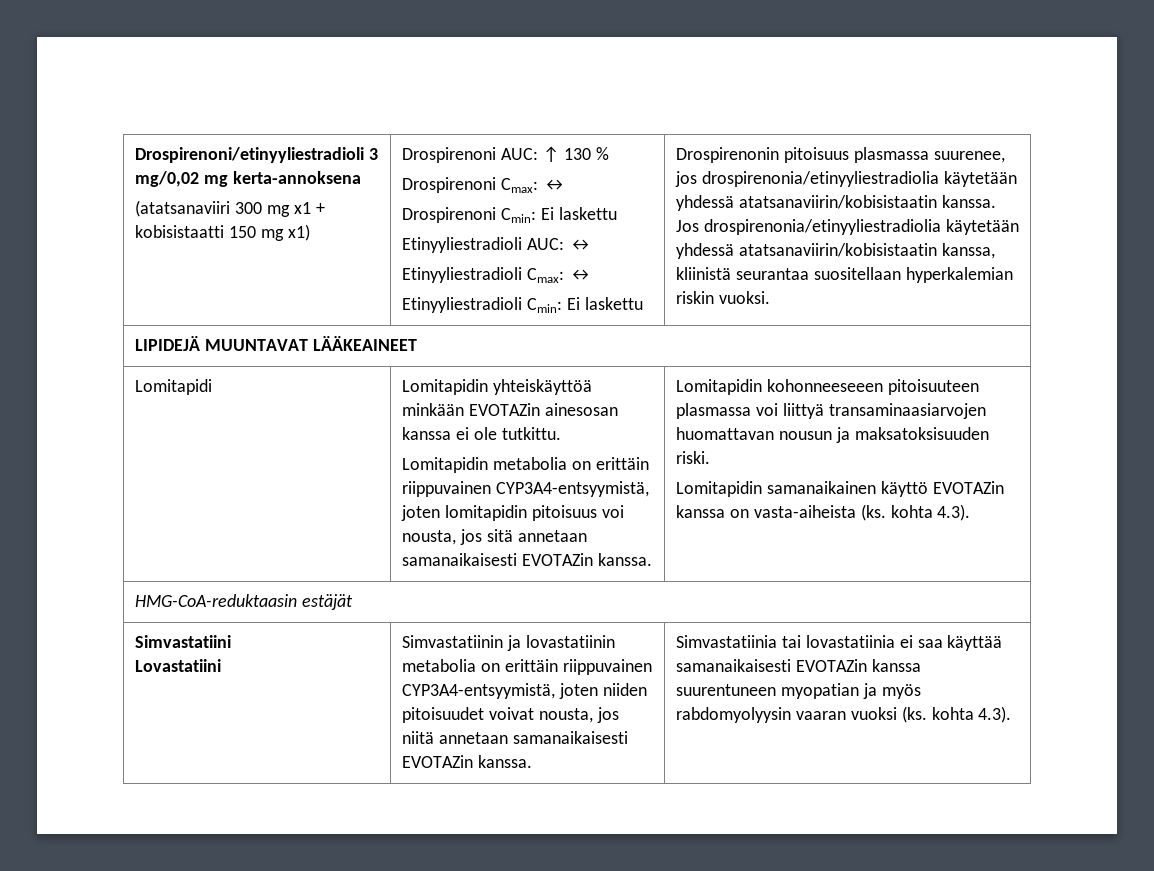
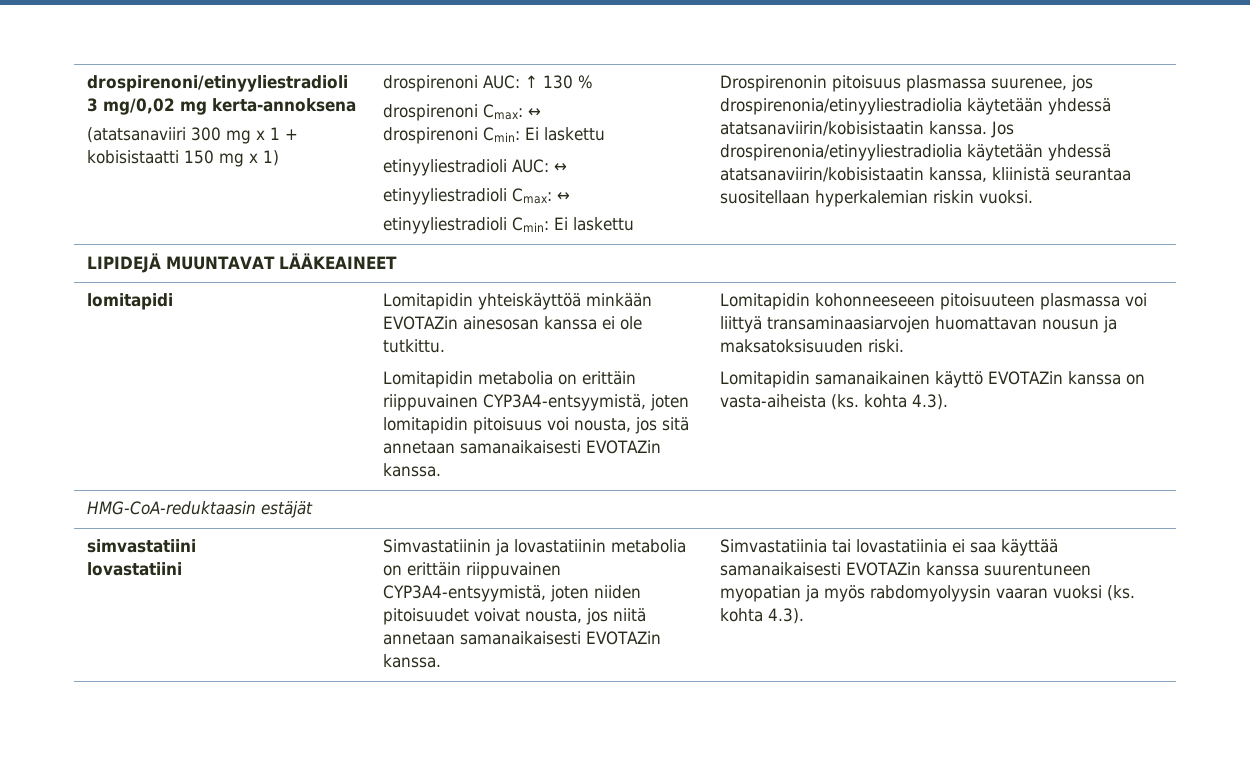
[135,147,365,163] Drospirenoni/etinyyliestradioli -> [87,75,349,92] drospirenoni/etinyyliestradioli
[293,202,311,214] x1 -> [256,127,281,140] x 1
[287,224,310,241] [402,147,497,163] x1) | Drospirenoni -> [249,150,280,166] [383,75,479,92] x 1) | drospirenoni
[402,177,566,193] [402,207,497,223] Drospirenoni Cmax: ↔ // Drospirenoni -> [383,104,542,121] [383,127,479,144] drospirenoni Cmax: ↔ // drospirenoni
[402,237,523,253] Etinyyliestradioli -> [383,159,508,176] etinyyliestradioli
[402,267,592,283] [402,297,523,313] Etinyyliestradioli Cmax: ↔ // Etinyyliestradioli -> [383,188,571,205] [383,217,508,234] etinyyliestradioli Cmax: ↔ // etinyyliestradioli
[135,379,213,395] Lomitapidi -> [87,293,174,310] lomitapidi
[135,635,232,648] [135,659,222,672] Simvastatiini // Lovastatiini -> [87,539,197,553] [87,562,183,576] simvastatiini // lovastatiini

